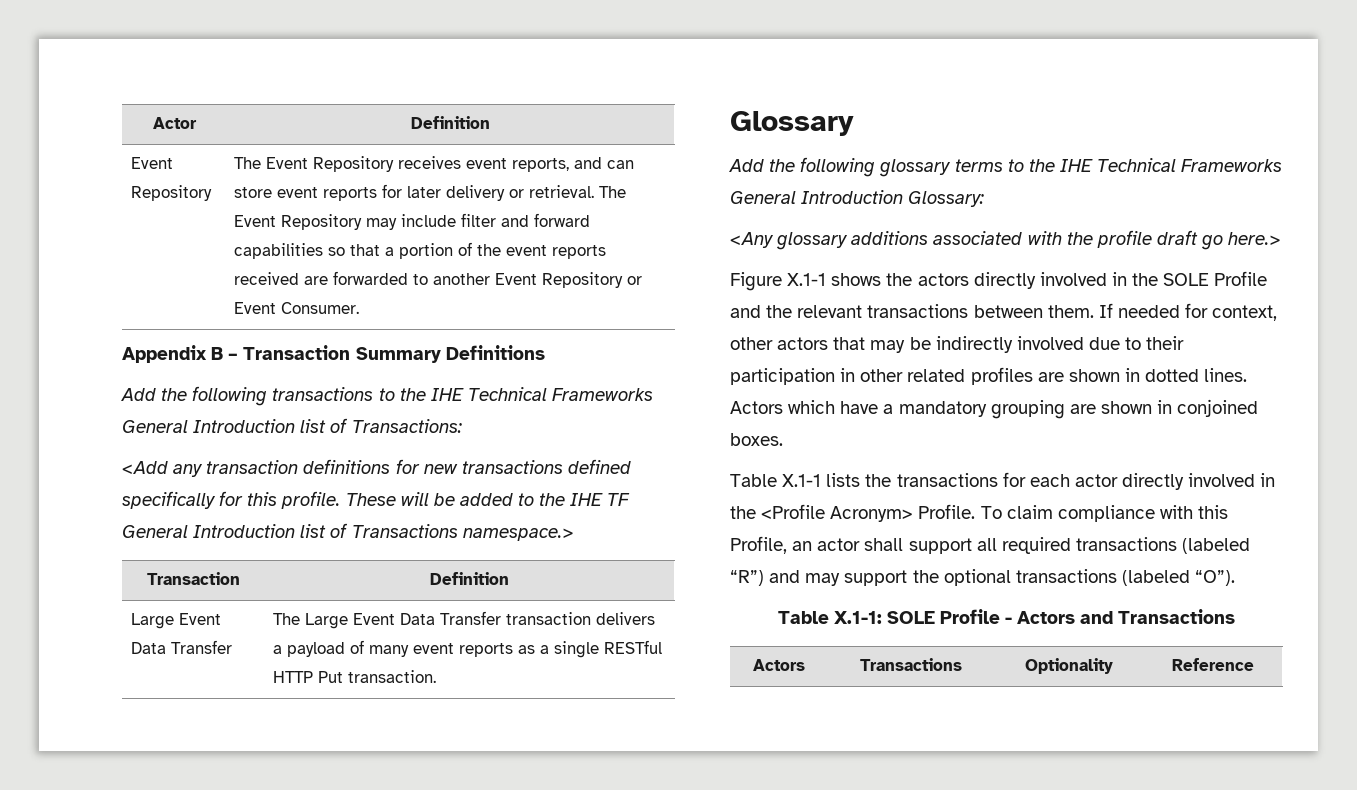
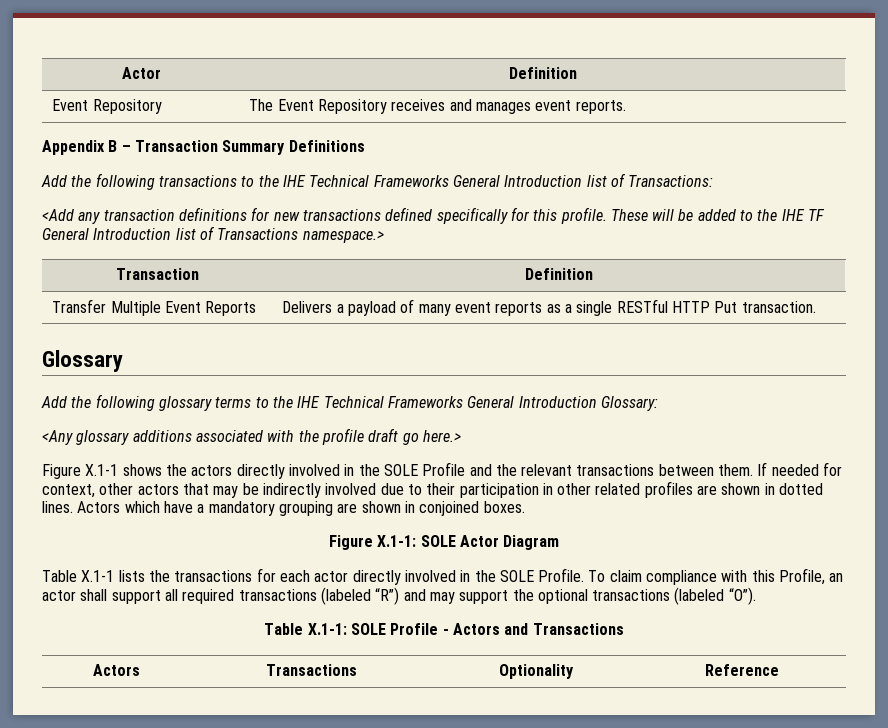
[465,157,634,172] [233,184,626,201] [233,213,590,230] [233,242,606,259] [233,271,642,288] [233,302,359,314] event reports, and can store event reports for later delivery or retrieval. The Event Repository may include filter and forward capabilities so that a portion of the event reports received are forwarded to another Event Repository or Event Consumer. -> [449,99,626,114] and manages event reports.
[130,613,221,629] [130,640,232,654] [272,611,655,629] Large Event Data Transfer | The Large Event Data Transfer transaction delivers -> [52,299,257,316] [282,301,333,313] Transfer Multiple Event Reports | Delivers
(783, 439) none -> [328,535,560,550] // Figure X.1-1: SOLE Actor Diagram
[761,504,914,522] <Profile Acronym> -> [499,570,534,582] SOLE

